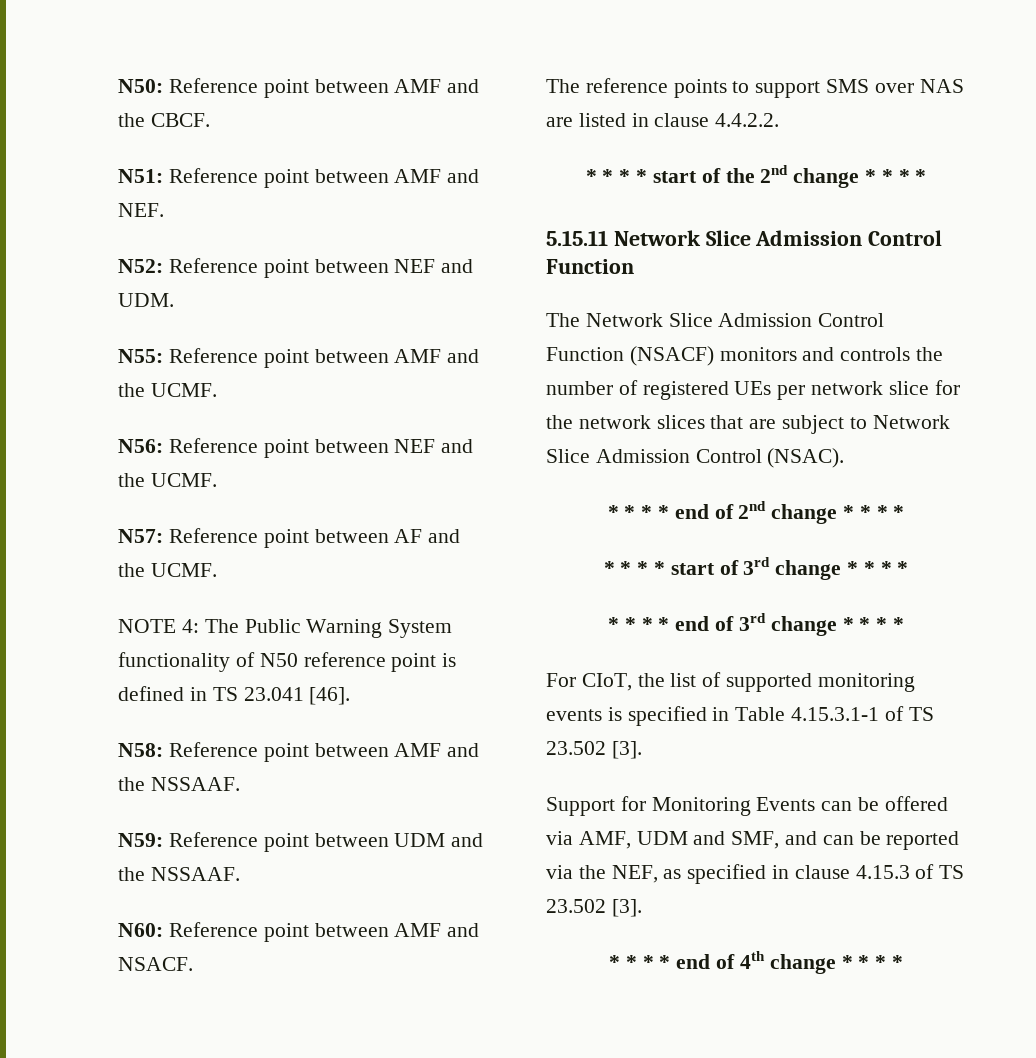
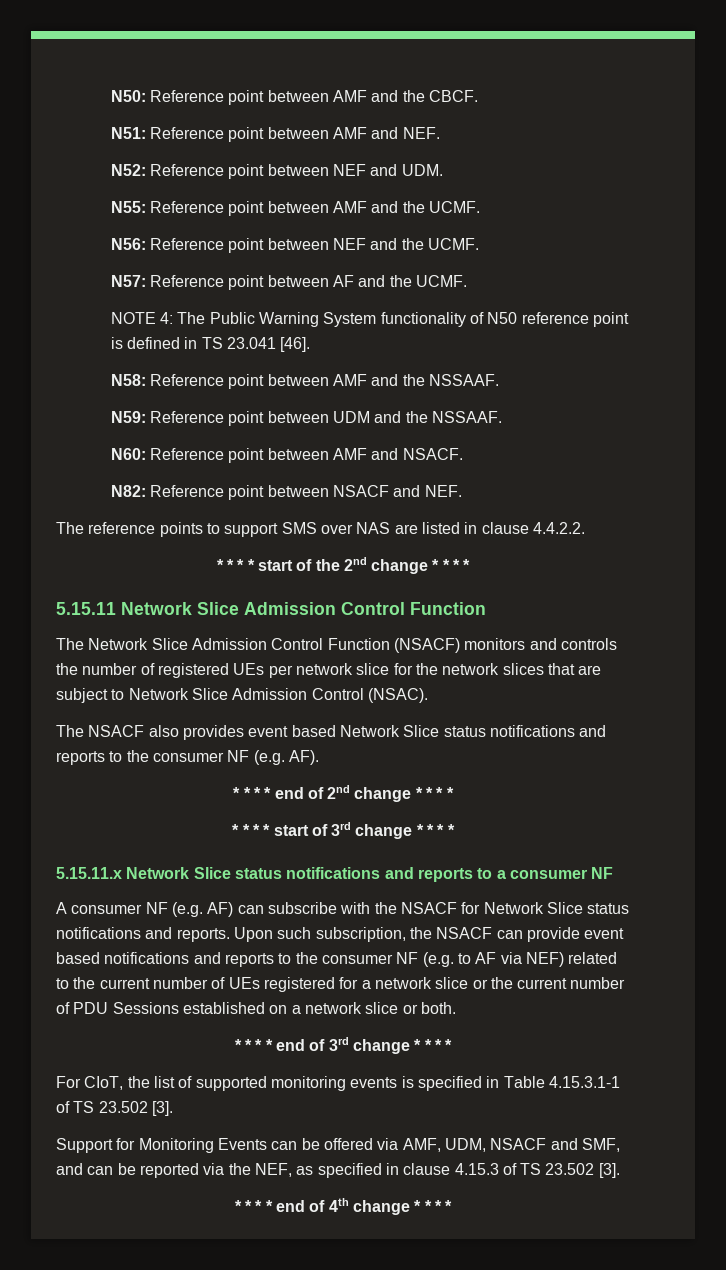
(194, 964) none -> [110,485,462,500] // N82: Reference point between NSACF and NEF.
(845, 458) none -> [56,725,607,740] [56,750,319,765] // The NSACF also provides event based Network Slice status notifications and reports to the consumer NF (e.g. AF).
(909, 568) none -> [56,867,614,882] [56,902,630,917] [56,927,625,942] [56,952,618,967] [56,977,626,992] [56,1002,456,1014] // 5.15.11.x Network Slice status notifications and reports to a consumer NF // A consumer NF (e.g. AF) can subscribe with the NSACF for Network Slice status notifications and reports. Upon such subscription, the NSACF can provide event based notifications and reports to the consumer NF (e.g. to AF via NEF) related to the current number of UEs registered for a network slice or the current number of PDU Sessions established on a network slice or both.
[636,831,688,845] UDM -> [444,1138,547,1152] UDM, NSACF

